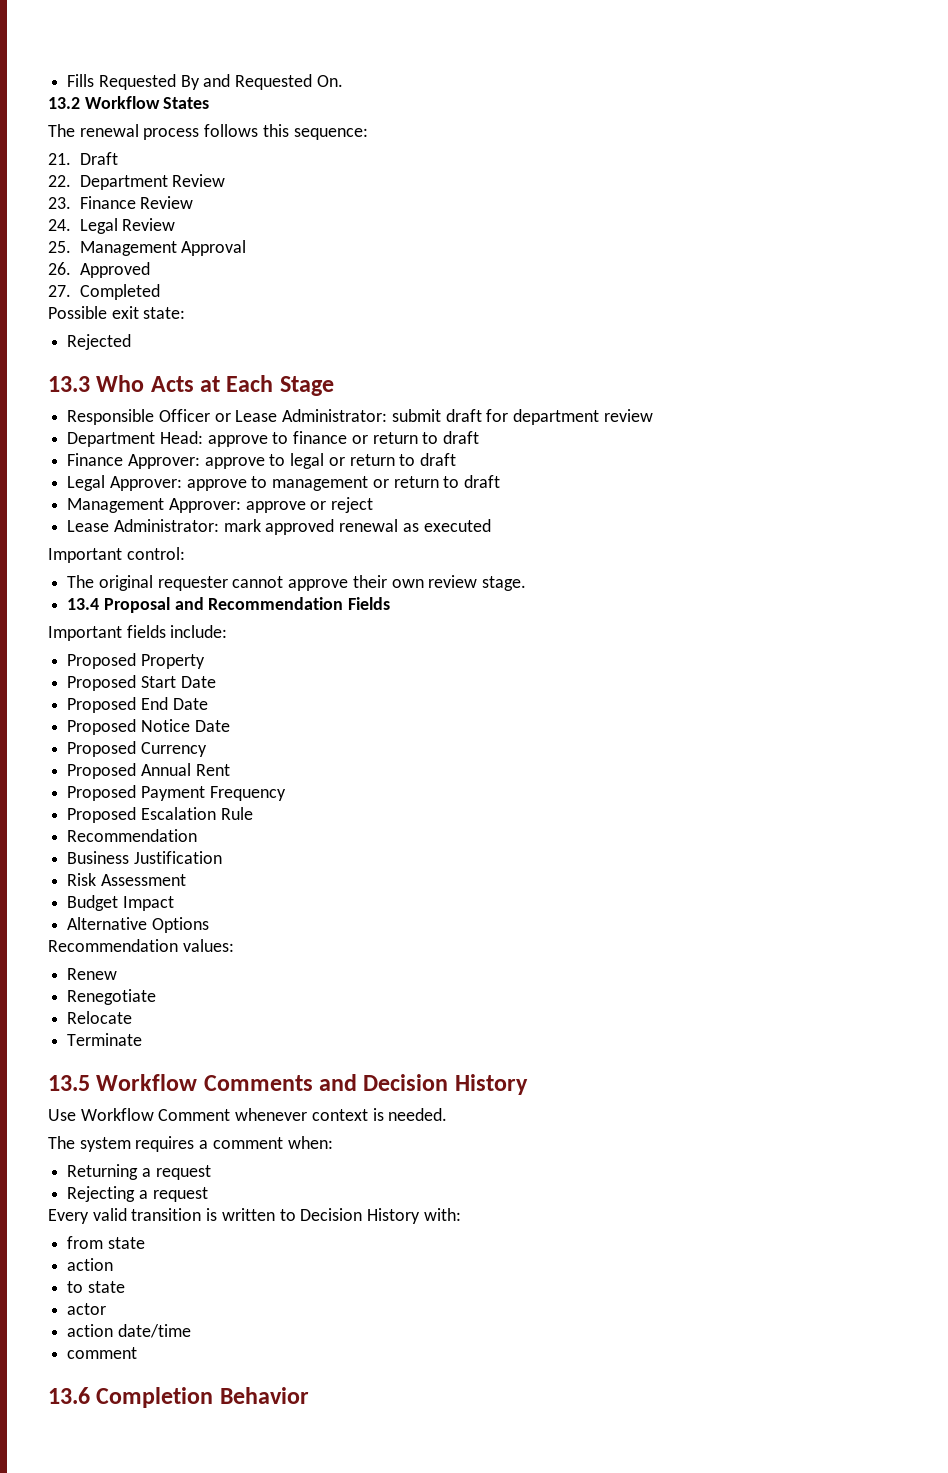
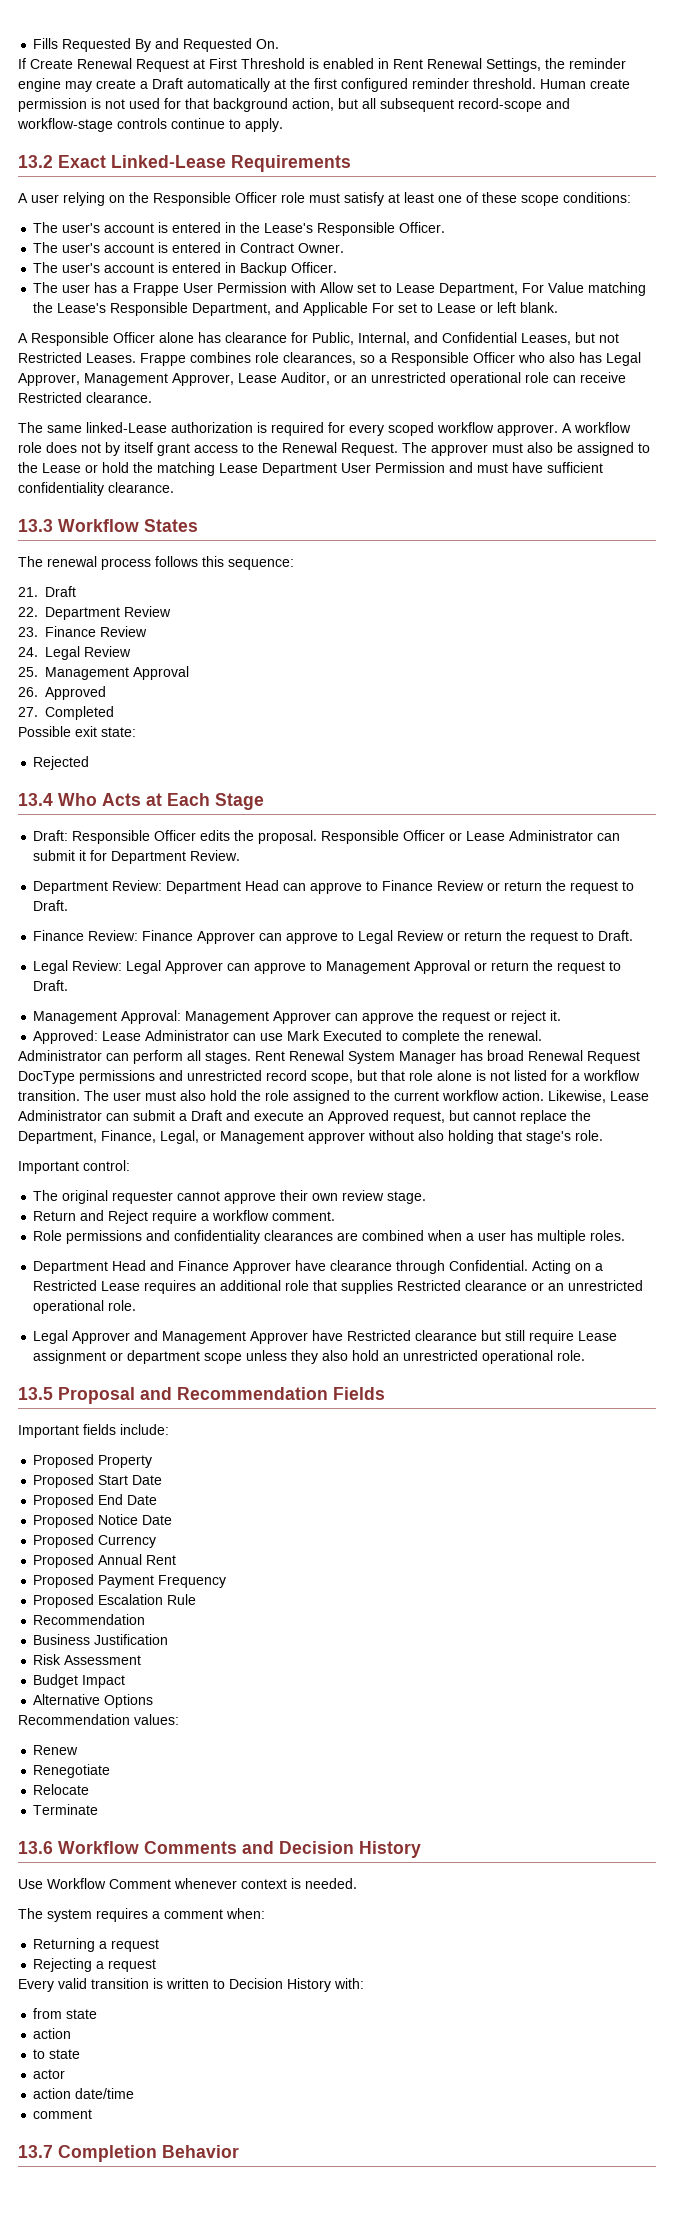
[48,97,80,109] 13.2 -> [18,58,626,72] [18,78,630,92] [18,98,570,112] [17,118,283,132] [18,155,351,172] [18,192,631,206] [33,222,446,236] [33,242,345,253] [33,262,338,276] [33,282,647,296] [33,302,559,316] [18,332,619,346] [18,352,641,366] [18,372,626,386] [18,392,152,403] [18,422,631,436] [18,442,650,456] [18,462,603,476] [18,482,174,496] [18,519,53,532] If Create Renewal Request at First Threshold is enabled in Rent Renewal Settings, the reminder engine may create a Draft automatically at the first configured reminder threshold. Human create permission is not used for that background action, but all subsequent record-scope and workflow-stage controls continue to apply. // 13.2 Exact Linked-Lease Requirements // A user relying on the Responsible Officer role must satisfy at least one of these scope conditions: // The user's account is entered in the Lease's Responsible Officer. // The user's account is entered in Contract Owner. // The user's account is entered in Backup Officer. // The user has a Frappe User Permission with Allow set to Lease Department, For Value matching the Lease's Responsible Department, and Applicable For set to Lease or left blank. // A Responsible Officer alone has clearance for Public, Internal, and Confidential Leases, but not Restricted Leases. Frappe combines role clearances, so a Responsible Officer who also has Legal Approver, Management Approver, Lease Auditor, or an unrestricted operational role can receive Restricted clearance. // The same linked-Lease authorization is required for every scoped workflow approver. A workflow role does not by itself grant access to the Renewal Request. The approver must also be assigned to the Lease or hold the matching Lease Department User Permission and must have sufficient confidentiality clearance. // 13.3
[48,376,90,392] 13.3 -> [18,793,53,806] 13.4
[67,409,653,425] [67,431,480,447] [67,453,457,469] [67,475,501,491] [67,497,374,513] [67,519,491,535] Responsible Officer or Lease Administrator: submit draft for department review // Department Head: approve to finance or return to draft // Finance Approver: approve to legal or return to draft // Legal Approver: approve to management or return to draft // Management Approver: approve or reject // Lease Administrator: mark approved renewal as executed -> [33,830,621,844] [33,850,241,864] [33,880,635,894] [33,900,69,911] [33,930,634,944] [33,960,622,974] [33,980,69,991] [33,1010,562,1024] [33,1030,543,1044] [18,1050,640,1064] [18,1070,640,1084] [18,1090,649,1104] [18,1110,591,1124] [18,1130,603,1144] Draft: Responsible Officer edits the proposal. Responsible Officer or Lease Administrator can submit it for Department Review. // Department Review: Department Head can approve to Finance Review or return the request to Draft. // Finance Review: Finance Approver can approve to Legal Review or return the request to Draft. // Legal Review: Legal Approver can approve to Management Approval or return the request to Draft. // Management Approval: Management Approver can approve the request or reject it. // Approved: Lease Administrator can use Mark Executed to complete the renewal. // Administrator can perform all stages. Rent Renewal System Manager has broad Renewal Request DocType permissions and unrestricted record scope, but that role alone is not listed for a workflow transition. The user must also hold the role assigned to the current workflow action. Likewise, Lease Administrator can submit a Draft and execute an Approved request, but cannot replace the Department, Finance, Legal, or Management approver without also holding that stage's role.
[67,598,100,610] 13.4 -> [33,1210,336,1224] [33,1230,626,1244] [33,1260,604,1274] [33,1280,644,1294] [33,1300,137,1314] [33,1330,618,1344] [33,1350,586,1364] [18,1387,53,1400] Return and Reject require a workflow comment. // Role permissions and confidentiality clearances are combined when a user has multiple roles. // Department Head and Finance Approver have clearance through Confidential. Acting on a Restricted Lease requires an additional role that supplies Restricted clearance or an unrestricted operational role. // Legal Approver and Management Approver have Restricted clearance but still require Lease assignment or department scope unless they also hold an unrestricted operational role. // 13.5
[48,1075,90,1091] 13.5 -> [18,1841,53,1854] 13.6
[48,1387,90,1404] 13.6 -> [18,2145,53,2158] 13.7

